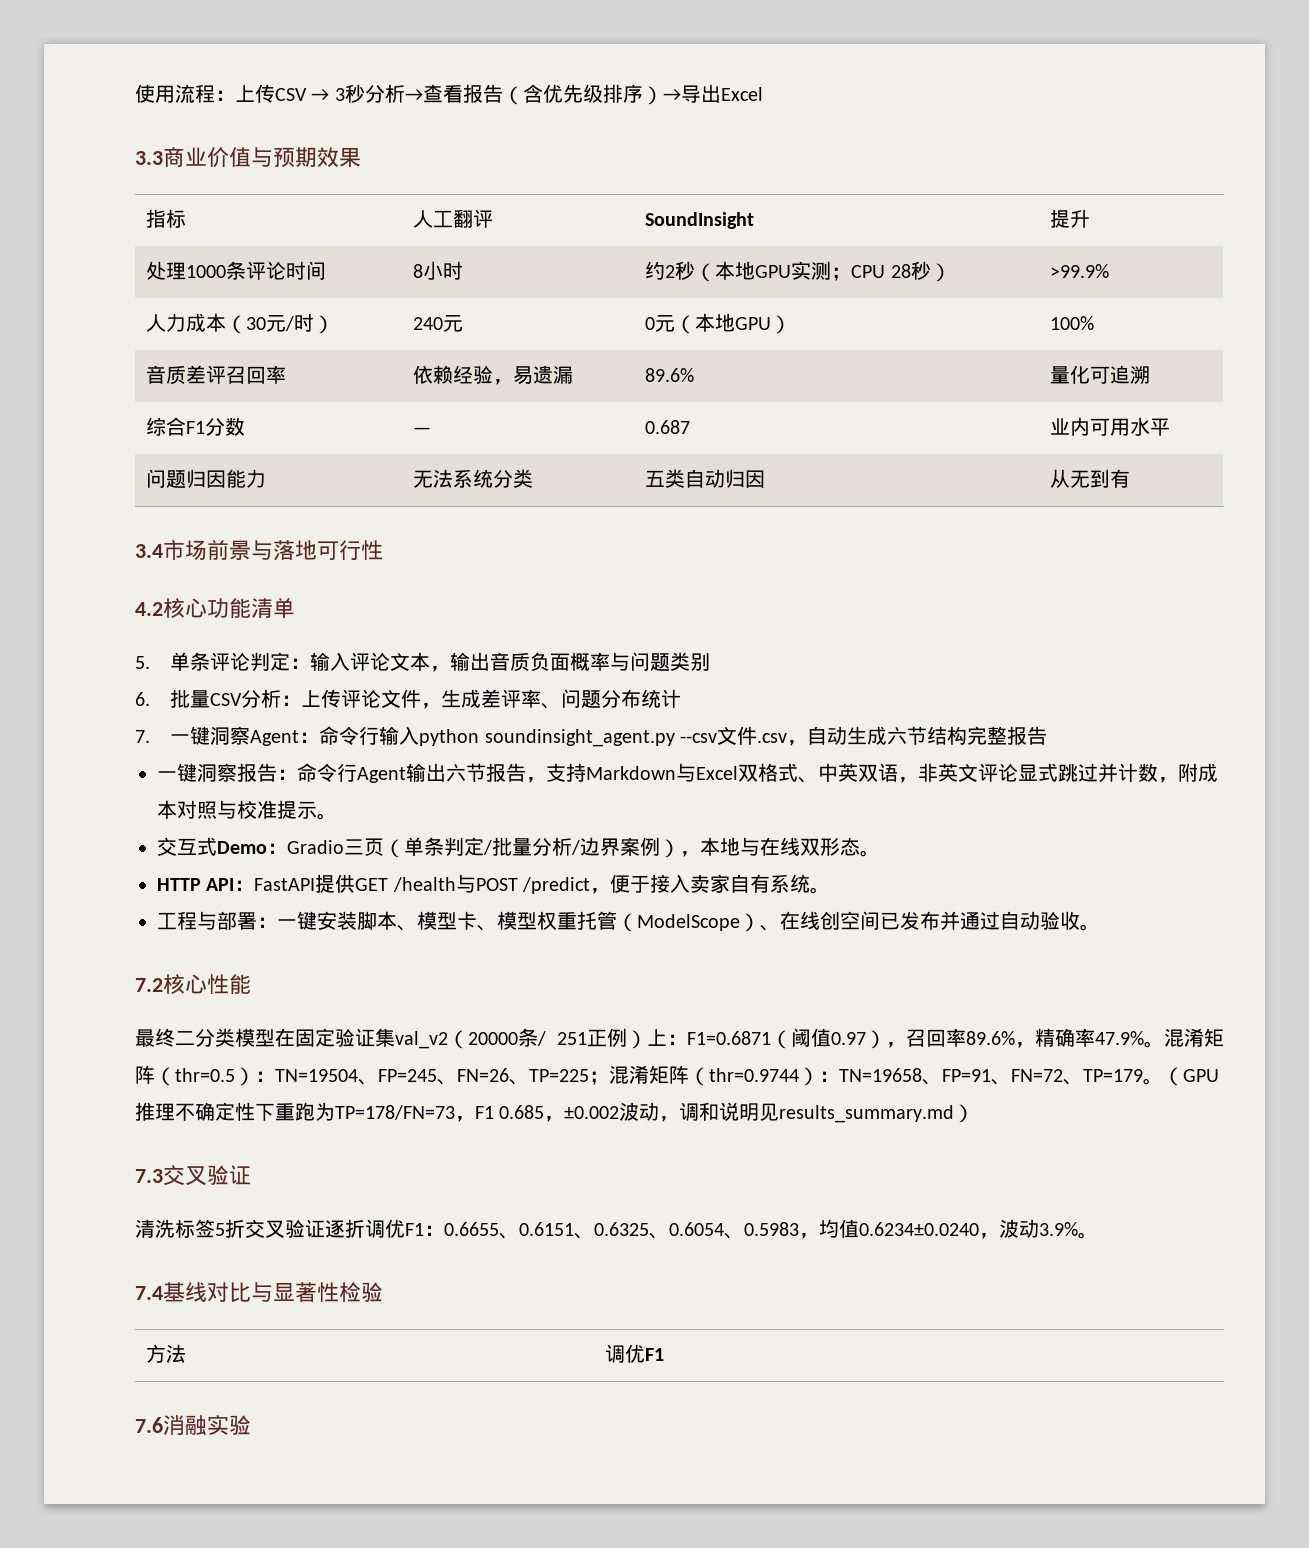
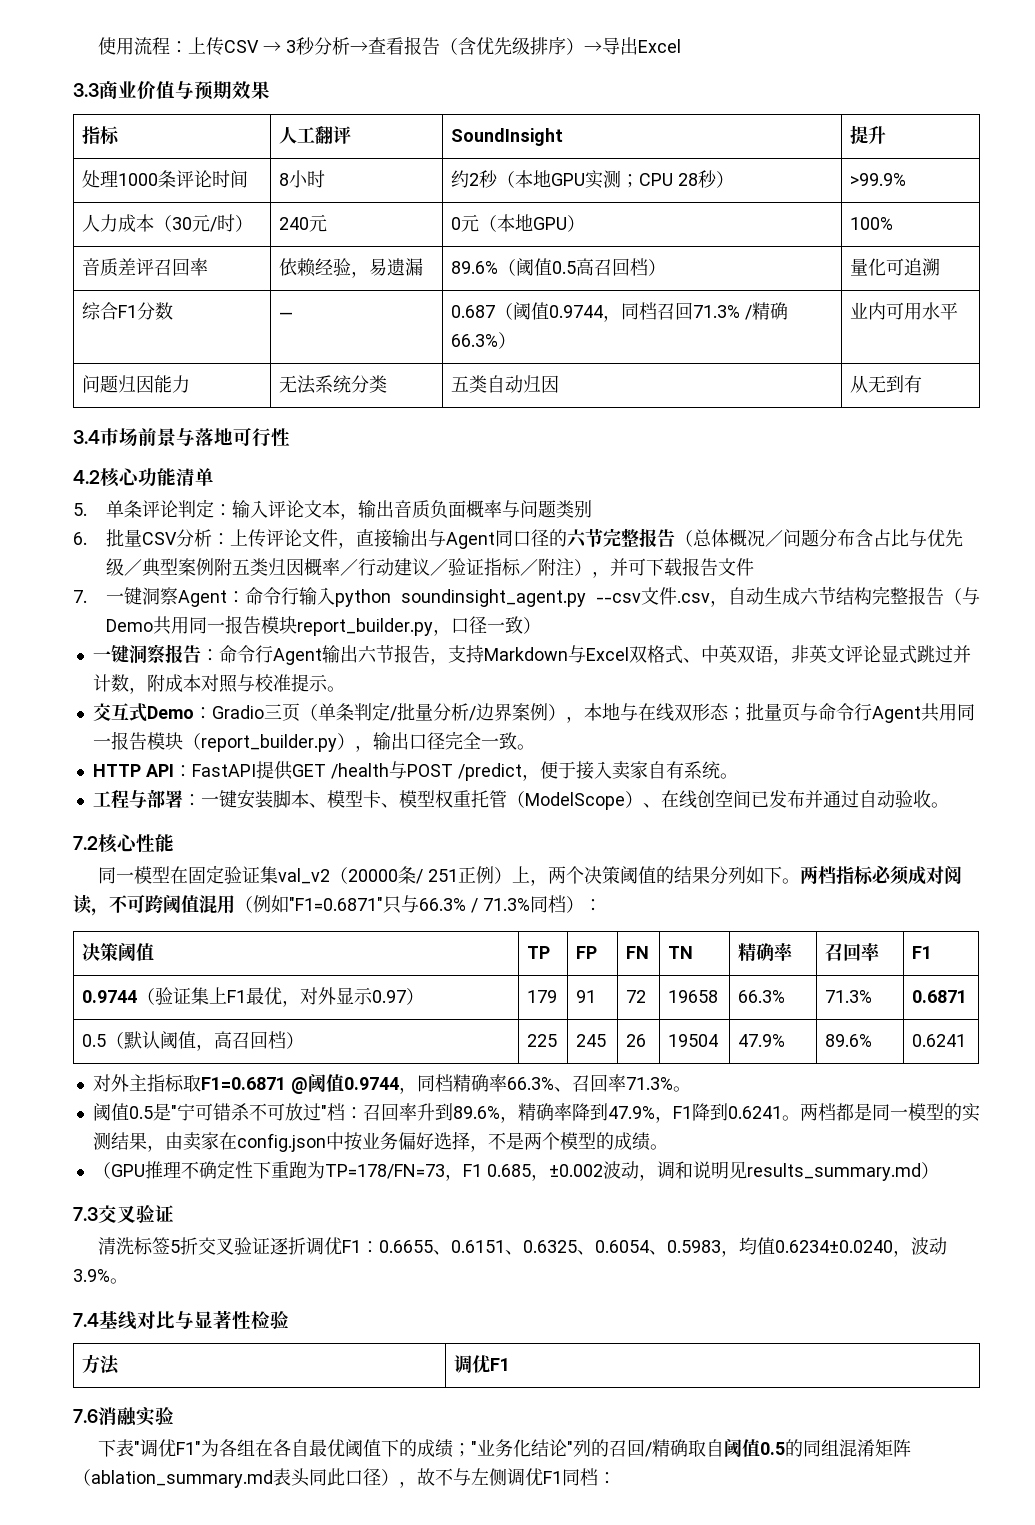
(695, 375) none -> [497,258,666,276] （阈值0.5高召回档）
(691, 427) none -> [494,302,788,322] [450,332,516,349] （阈值0.9744，同档召回71.3% /精确66.3%）
[441,689,682,709] 生成差评率、问题分布统计 -> [356,528,964,549] [106,557,755,578] 直接输出与Agent同口径的六节完整报告（总体概况／问题分布含占比与优先级／典型案例附五类归因概率／行动建议／验证指标／附注），并可下载报告文件
(1047, 735) none -> [944,587,980,605] [106,615,542,636] （与Demo共用同一报告模块report_builder.py，口径一致）
(860, 846) none -> [727,703,975,723] [92,731,517,752] ；批量页与命令行Agent共用同一报告模块（report_builder.py），输出口径完全一致
[135,1028,235,1047] 最终二分类 -> [97,867,134,884] 同一
[666,1028,1224,1049] [135,1065,1163,1086] ：F1=0.6871（阈值0.97），召回率89.6%，精确率47.9%。混淆矩阵（thr=0.5）：TN=19504、FP=245、FN=26、TP=225；混淆矩阵（thr=0.9744）：TN=19658、FP=91、FN=72、TP=179。 -> [529,865,962,886] [73,894,602,916] [81,942,154,961] [526,946,550,959] [575,946,597,959] [625,946,649,959] [667,946,693,959] [737,943,793,961] [824,943,880,961] [911,946,932,959] [81,987,424,1007] [526,990,557,1003] [575,990,596,1003] [625,990,646,1003] [667,990,718,1003] [737,990,785,1003] [824,990,872,1003] [911,990,967,1003] [81,1031,304,1051] [526,1034,557,1047] [575,1034,606,1047] [625,1034,646,1047] [667,1034,718,1047] [737,1034,785,1047] [824,1034,872,1047] [911,1034,966,1047] [92,1073,691,1094] [92,1103,980,1123] [92,1131,668,1152] ，两个决策阈值的结果分列如下。两档指标必须成对阅读，不可跨阈值混用（例如"F1=0.6871"只与66.3% / 71.3%同档）： // 决策阈值 | TP | FP | FN | TN | 精确率 | 召回率 | F1 // 0.9744（验证集上F1最优，对外显示0.97） | 179 | 91 | 72 | 19658 | 66.3% | 71.3% | 0.6871 // 0.5（默认阈值，高召回档） | 225 | 245 | 26 | 19504 | 47.9% | 89.6% | 0.6241 // 对外主指标取F1=0.6871 @阈值0.9744，同档精确率66.3%、召回率71.3%。 // 阈值0.5是"宁可错杀不可放过"档：召回率升到89.6%，精确率降到47.9%，F1降到0.6241。两档都是同一模型的实测结果，由卖家在config.json中按业务偏好选择，不是两个模型的成绩。 //
(251, 1425) none -> [97,1438,911,1458] [73,1468,616,1488] // 下表"调优F1"为各组在各自最优阈值下的成绩；"业务化结论"列的召回/精确取自阈值0.5的同组混淆矩阵（ablation_summary.md表头同此口径），故不与左侧调优F1同档：

